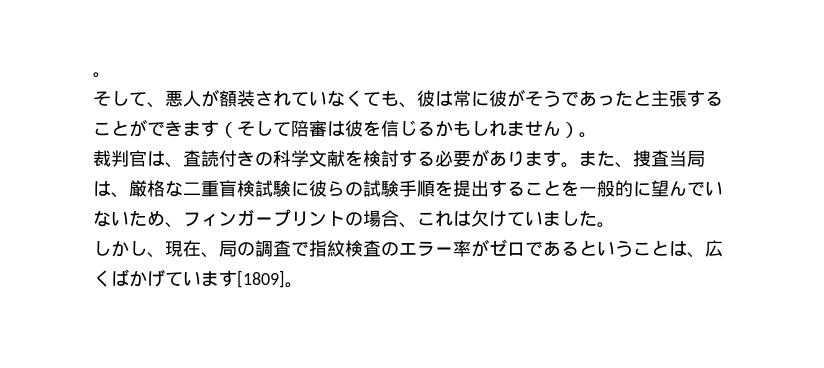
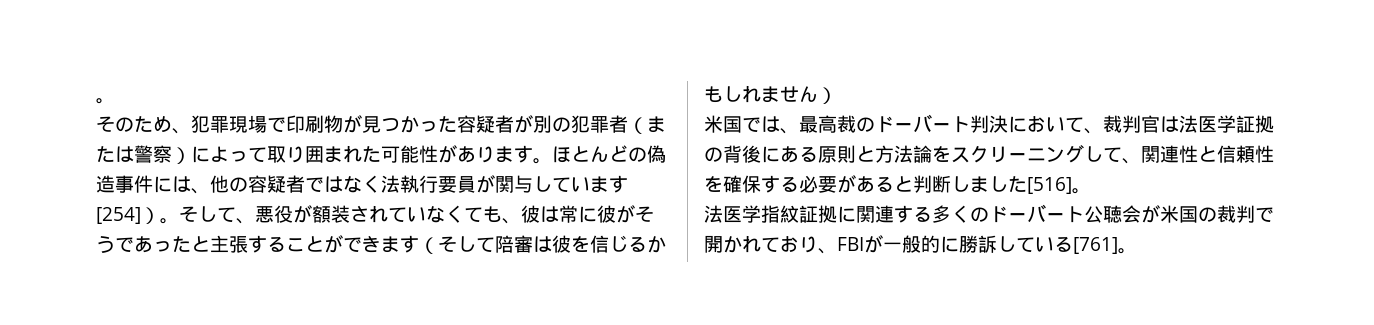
(111, 98) none -> [115,115,666,134] [96,145,666,164] [96,175,628,194] [96,206,198,224] のため、犯罪現場で印刷物が見つかった容疑者が別の犯罪者（または警察）によって取り囲まれた可能性があります。ほとんどの偽造事件には、他の容疑者ではなく法執行要員が関与しています[254]）。そ
[183,90,201,107] 人 -> [274,205,293,223] 役
[579,132,597,138] [93,149,705,168] [93,180,723,198] [93,209,615,228] [93,239,723,258] [93,269,285,288] 。 // 裁判官は、査読付きの科学文献を検討する必要があります。また、捜査当局は、厳格な二重盲検試験に彼らの試験手順を提出することを一般的に望んでいないため、フィンガープリントの場合、これは欠けていました。 // しかし、現在、局の調査で指紋検査のエラー率がゼロであるということは、広くばかげています[1809] -> [704,114,1274,134] [704,145,1274,164] [704,175,1091,194] [704,204,1274,223] [704,235,1118,254] // 米国では、最高裁のドーバート判決において、裁判官は法医学証拠の背後にある原則と方法論をスクリーニングして、関連性と信頼性を確保する必要があると判断しました[516]。 // 法医学指紋証拠に関連する多くのドーバート公聴会が米国の裁判で開かれており、FBIが一般的に勝訴している[761]

